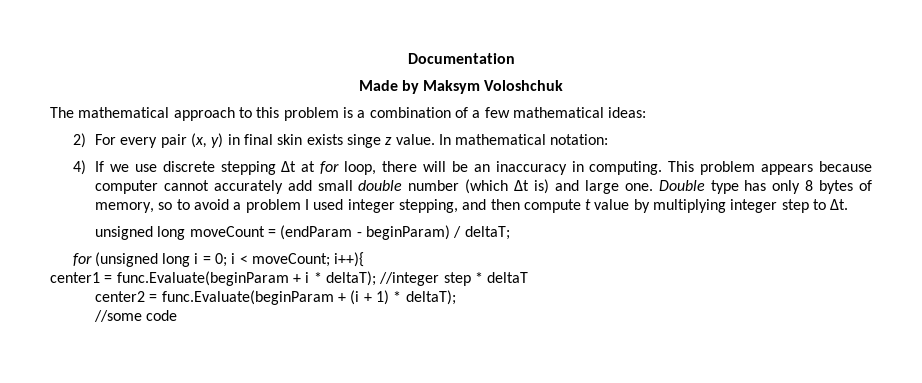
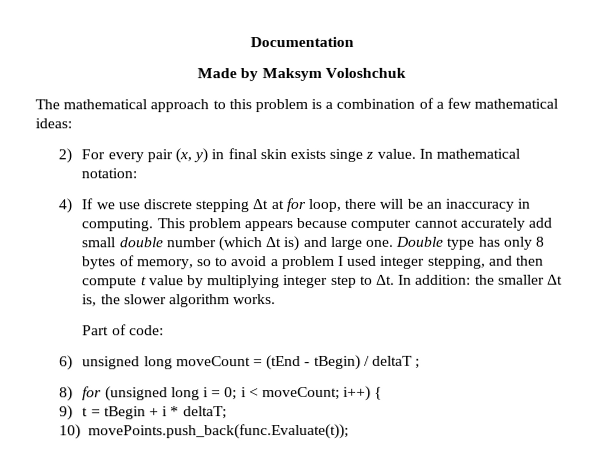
[94,225,510,240] // unsigned long moveCount = (endParam - beginParam) / deltaT; // -> [398,274,563,285] [82,294,277,308] [82,324,164,336] [59,354,421,371] [59,386,74,402] In addition: the smaller Δt is, the slower algorithm works. // Part of code: // 6) unsigned long moveCount = (tEnd - tBegin) / deltaT ; // 8)
[334,252,365,267] [50,271,529,286] [94,290,456,305] [93,310,178,322] i++){ // center1 = func.Evaluate(beginParam + i * deltaT); //integer step * deltaT // center2 = func.Evaluate(beginParam + (i + 1) * deltaT); // //some code -> [343,385,383,401] [59,405,227,421] [59,423,349,440] i++) { // 9) t = tBegin + i * deltaT; // 10) movePoints.push_back(func.Evaluate(t));

